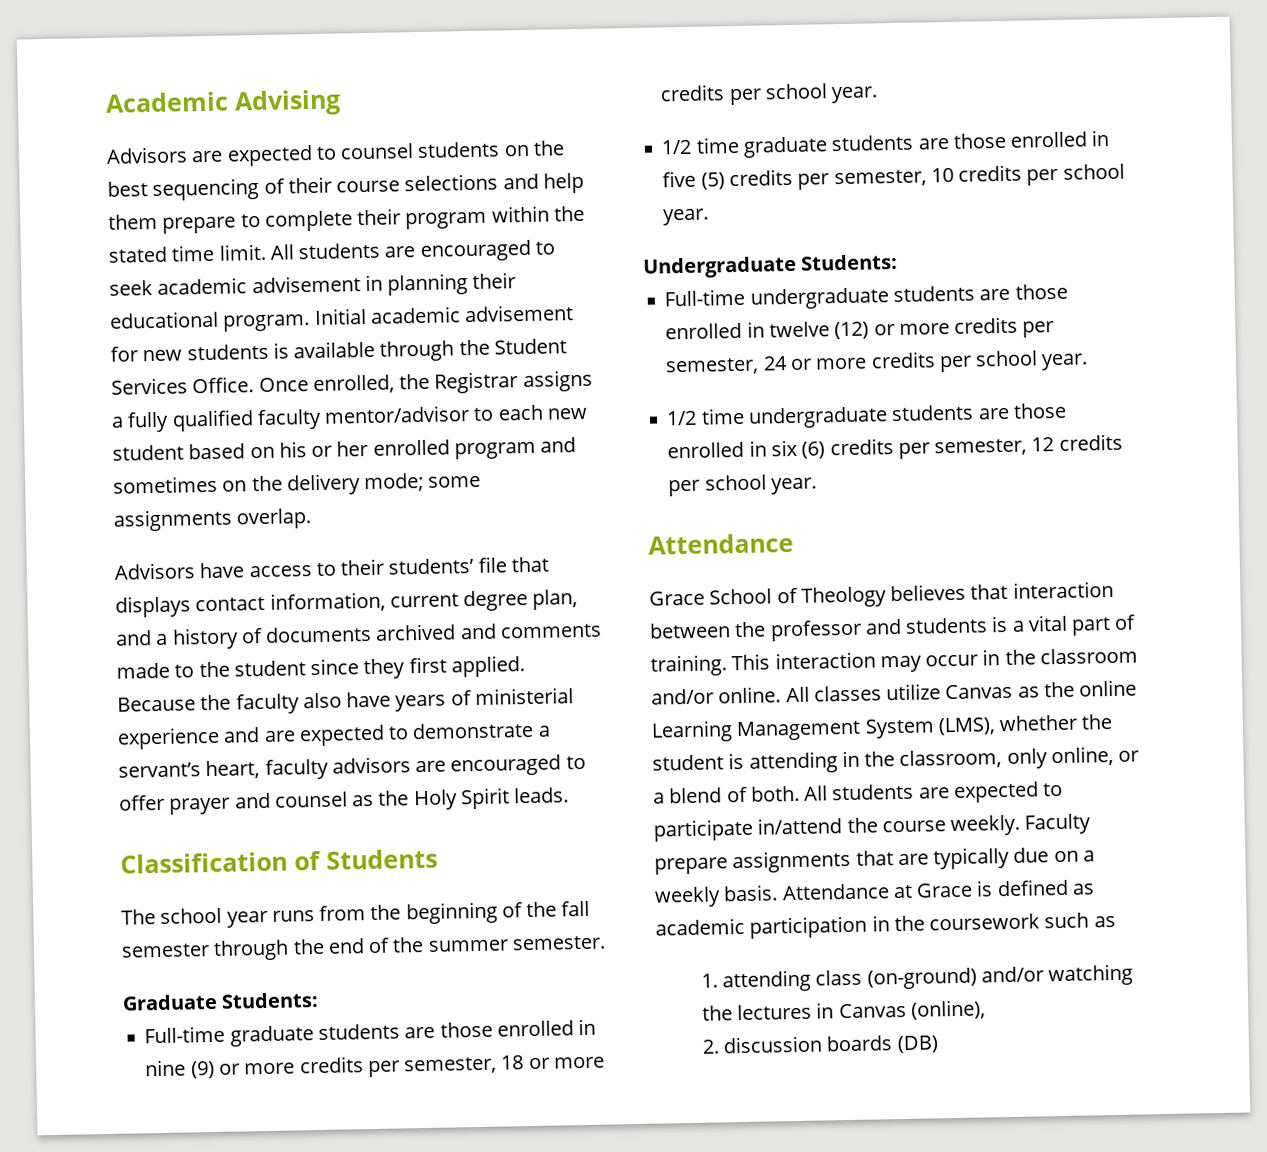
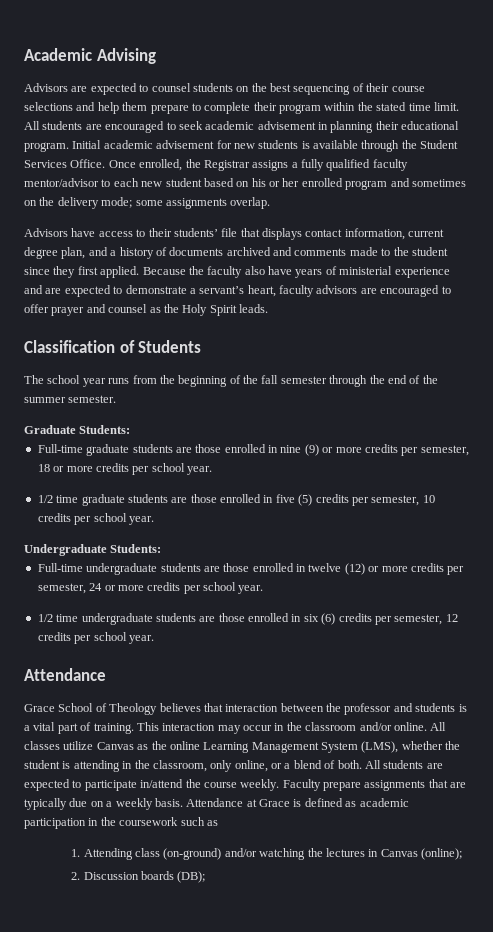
[721,969,811,993] attending -> [83,848,133,860] Attending
[910,999,986,1020] (online), -> [421,848,463,860] (online);
[722,1035,939,1054] discussion boards (DB) -> [83,871,206,883] Discussion boards (DB);

